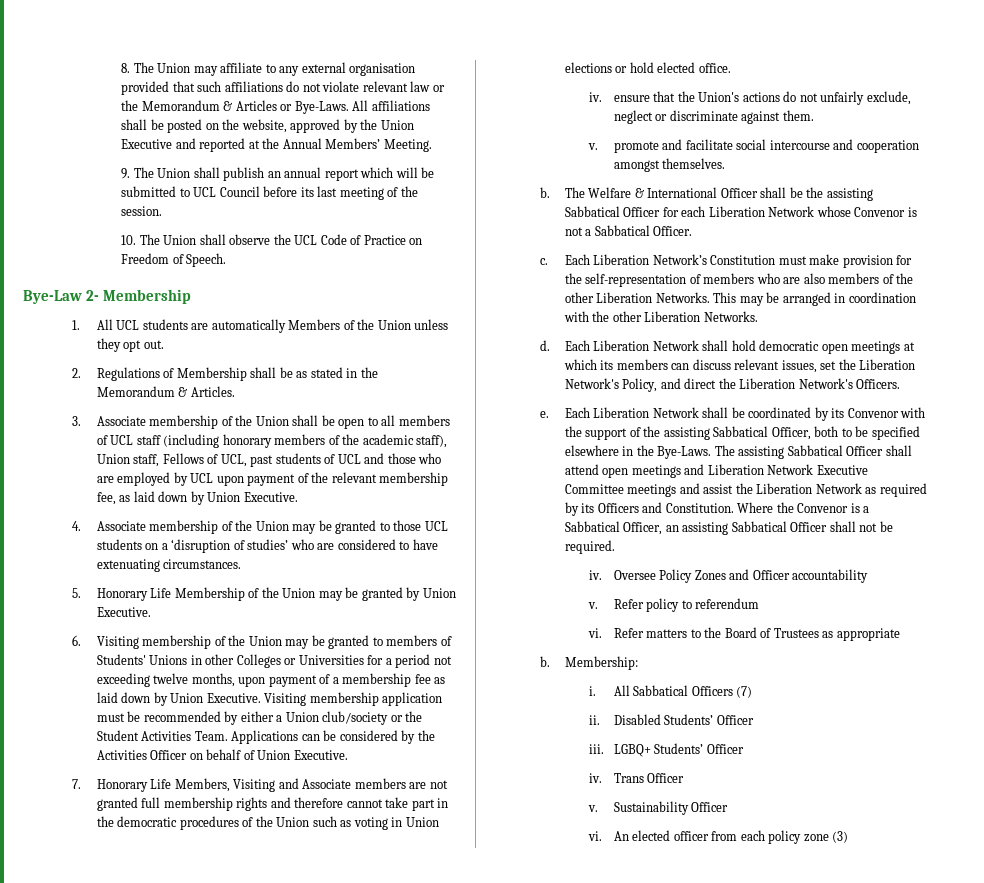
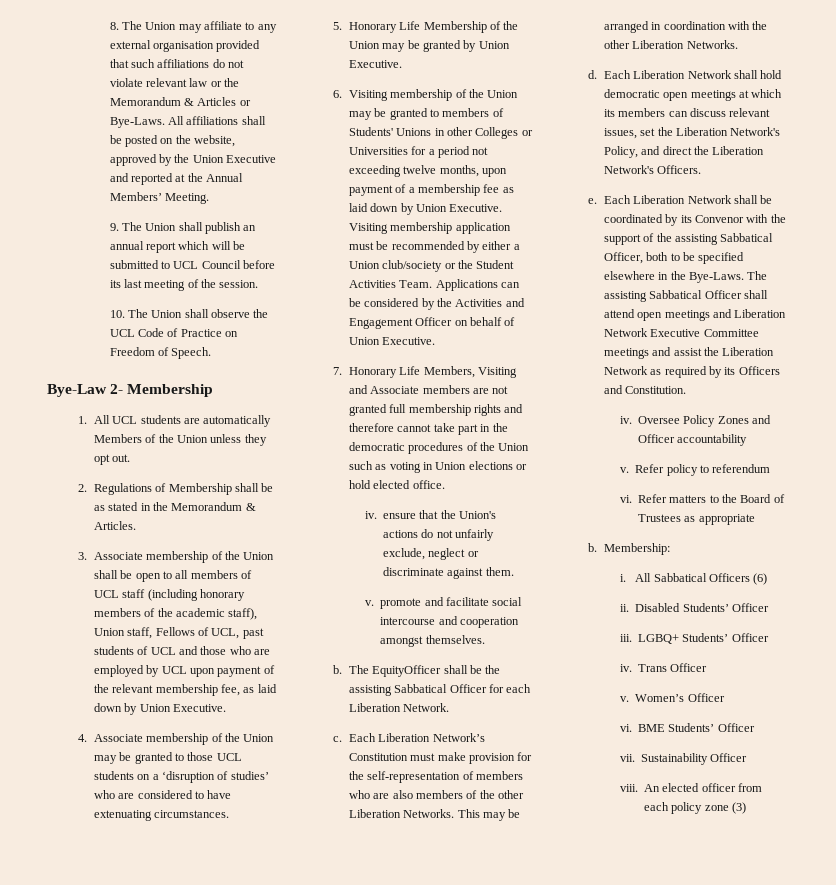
(147, 755) none -> [505,298,525,307] [348,318,413,329] and Engagement
[588,187,758,198] Welfare & International Officer -> [372,665,442,677] EquityOfficer
[768,206,917,217] [564,225,693,236] Network whose Convenor is not a Sabbatical Officer. -> [403,703,450,712] Network.
[737,502,870,513] [564,521,893,535] [564,540,615,554] Where the Convenor is a Sabbatical Officer, an assisting Sabbatical Officer shall not be required. -> (687, 390) none
[736,686,753,698] (7) -> [753,573,768,585] (6)
(599, 808) none -> [635,693,725,702] [619,723,755,732] [619,754,635,762] Women’s Officer // vi. BME Students’ Officer // vii.
[588,831,603,841] vi. -> [619,784,638,792] viii.

